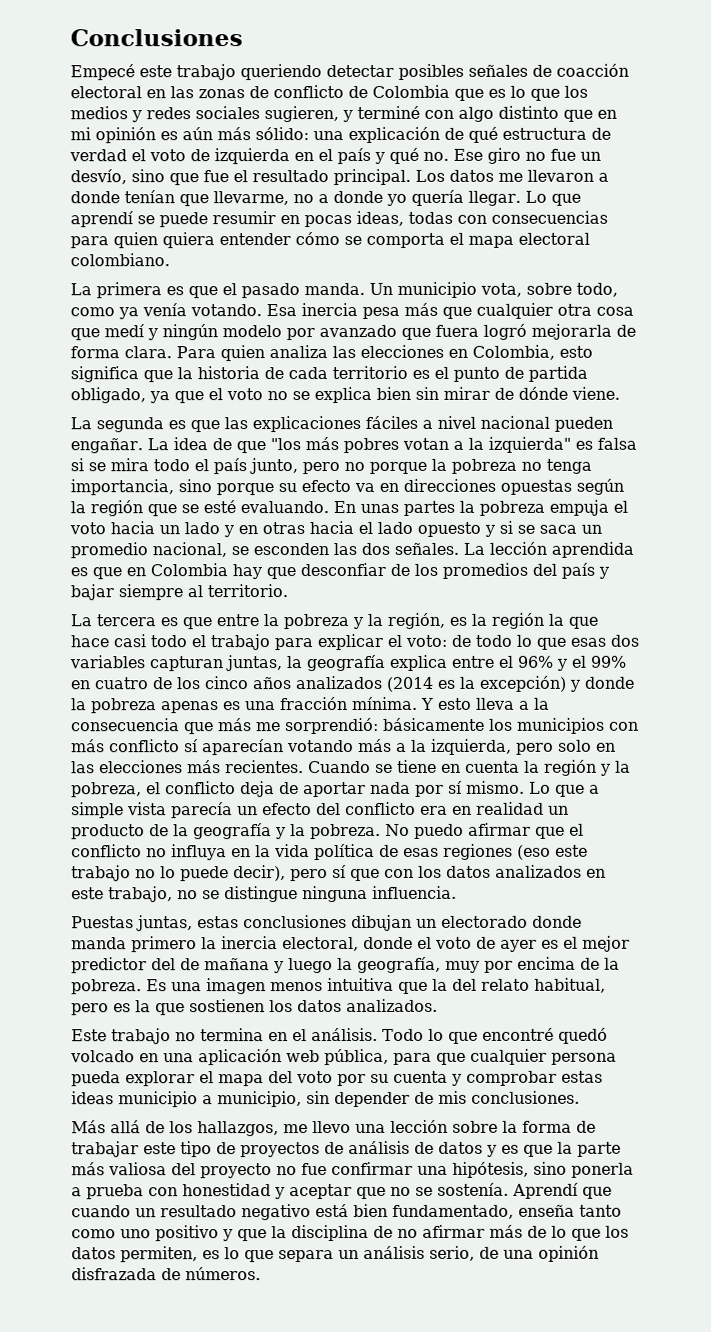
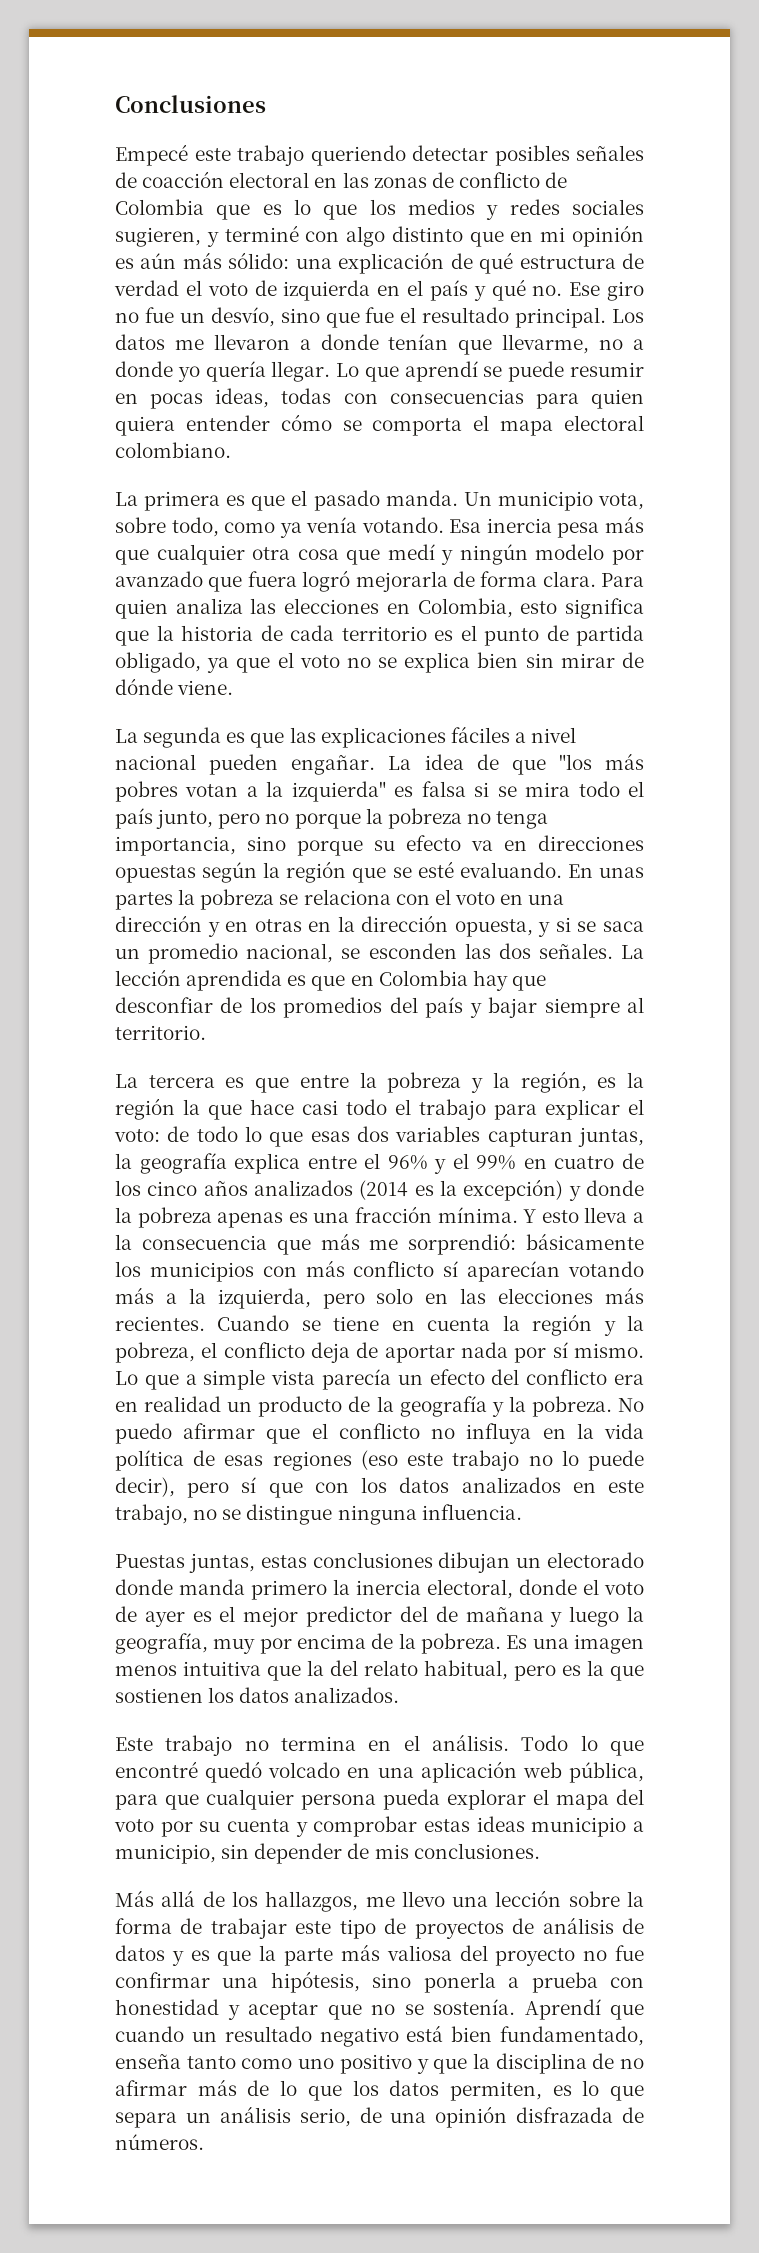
[549,499,628,516] [69,521,481,538] empuja el voto hacia un lado y en otras hacia el lado opuesto -> [279,889,565,905] [115,915,533,937] se relaciona con el voto en una dirección y en otras en la dirección opuesta,

